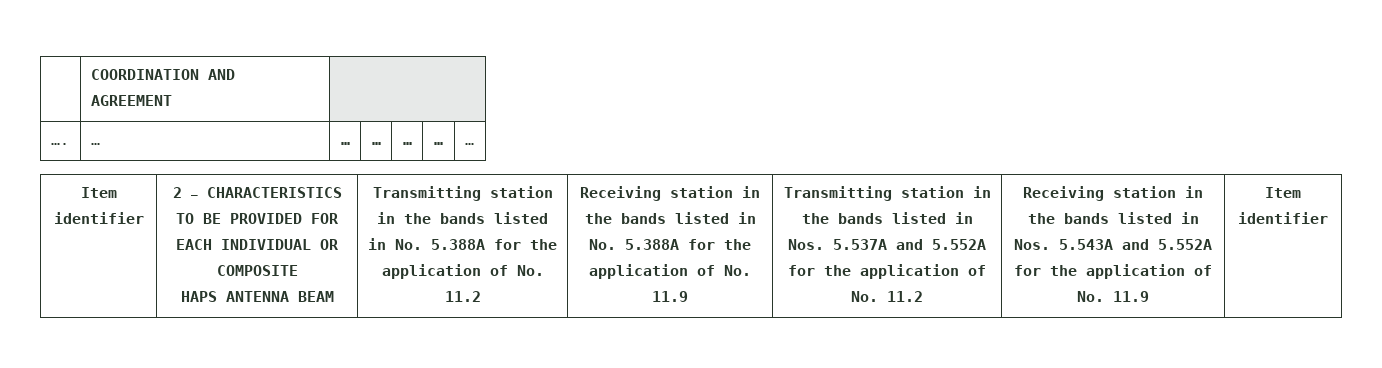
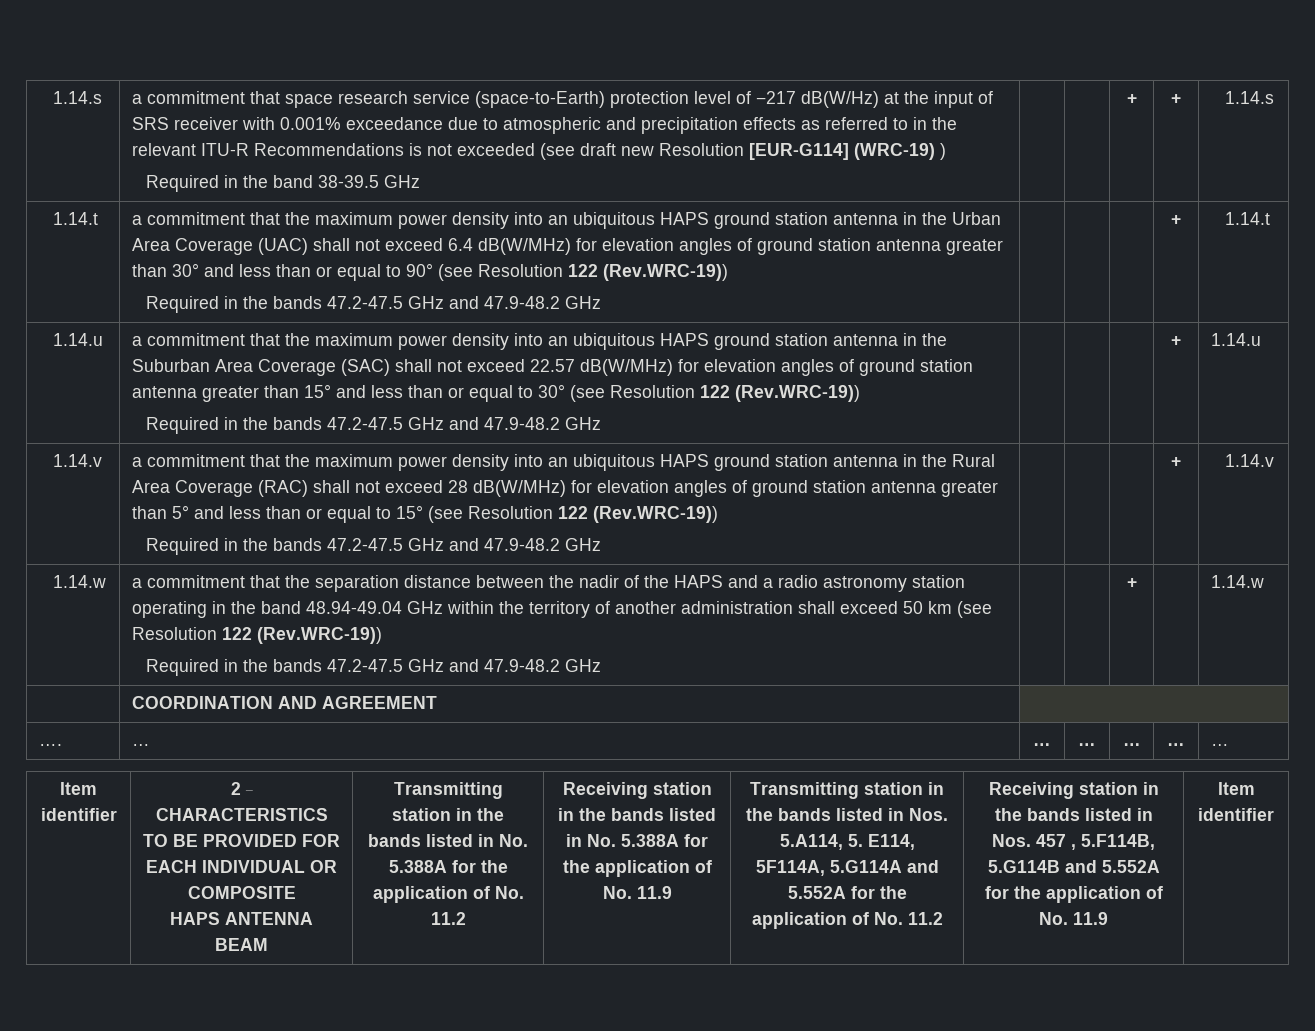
(90, 74) none -> [52,91,102,104] [131,91,993,108] [131,117,957,134] [131,143,946,160] [145,175,420,192] [1126,94,1137,104] [1171,94,1181,104] [1224,91,1274,104] [52,212,98,225] [131,212,1001,229] [131,238,1003,255] [131,263,728,281] [145,296,601,313] [1171,215,1181,225] [1224,212,1270,225] [52,333,103,346] [131,333,947,350] [131,359,973,376] [131,384,860,402] [145,417,601,434] [1171,336,1181,346] [1210,333,1261,346] [52,454,102,467] [131,454,995,471] [131,480,998,497] [131,505,718,523] [145,538,601,555] [1171,457,1181,467] [1224,454,1274,467] [52,575,106,588] [131,575,965,592] [131,601,992,618] [131,627,382,644] [145,659,601,676] [1126,578,1137,588] [1210,575,1264,588] 1.14.s | a commitment that space research service (space-to-Earth) protection level of −217 dB(W/Hz) at the input of SRS receiver with 0.001% exceedance due to atmospheric and precipitation effects as referred to in the relevant ITU-R Recommendations is not exceeded (see draft new Resolution [EUR-G114] (WRC-19) ) // Required in the band 38-39.5 GHz | | | + | + | 1.14.s // 1.14.t | a commitment that the maximum power density into an ubiquitous HAPS ground station antenna in the Urban Area Coverage (UAC) shall not exceed 6.4 dB(W/MHz) for elevation angles of ground station antenna greater than 30° and less than or equal to 90° (see Resolution 122 (Rev.WRC-19)) // Required in the bands 47.2-47.5 GHz and 47.9-48.2 GHz | | | | + | 1.14.t // 1.14.u | a commitment that the maximum power density into an ubiquitous HAPS ground station antenna in the Suburban Area Coverage (SAC) shall not exceed 22.57 dB(W/MHz) for elevation angles of ground station antenna greater than 15° and less than or equal to 30° (see Resolution 122 (Rev.WRC-19)) // Required in the bands 47.2-47.5 GHz and 47.9-48.2 GHz | | | | + | 1.14.u // 1.14.v | a commitment that the maximum power density into an ubiquitous HAPS ground station antenna in the Rural Area Coverage (RAC) shall not exceed 28 dB(W/MHz) for elevation angles of ground station antenna greater than 5° and less than or equal to 15° (see Resolution 122 (Rev.WRC-19)) // Required in the bands 47.2-47.5 GHz and 47.9-48.2 GHz | | | | + | 1.14.v // 1.14.w | a commitment that the separation distance between the nadir of the HAPS and a radio astronomy station operating in the band 48.94-49.04 GHz within the territory of another administration shall exceed 50 km (see Resolution 122 (Rev.WRC-19)) // Required in the bands 47.2-47.5 GHz and 47.9-48.2 GHz | | | + | | 1.14.w //
[833,239,887,250] 5.537A -> [779,834,915,850] [755,860,902,876] 5.A114, 5. E114, 5F114A, 5.G114A
[1059,239,1113,250] 5.543A -> [1036,834,1155,850] [987,860,1060,873] 457 , 5.F114B, 5.G114B

